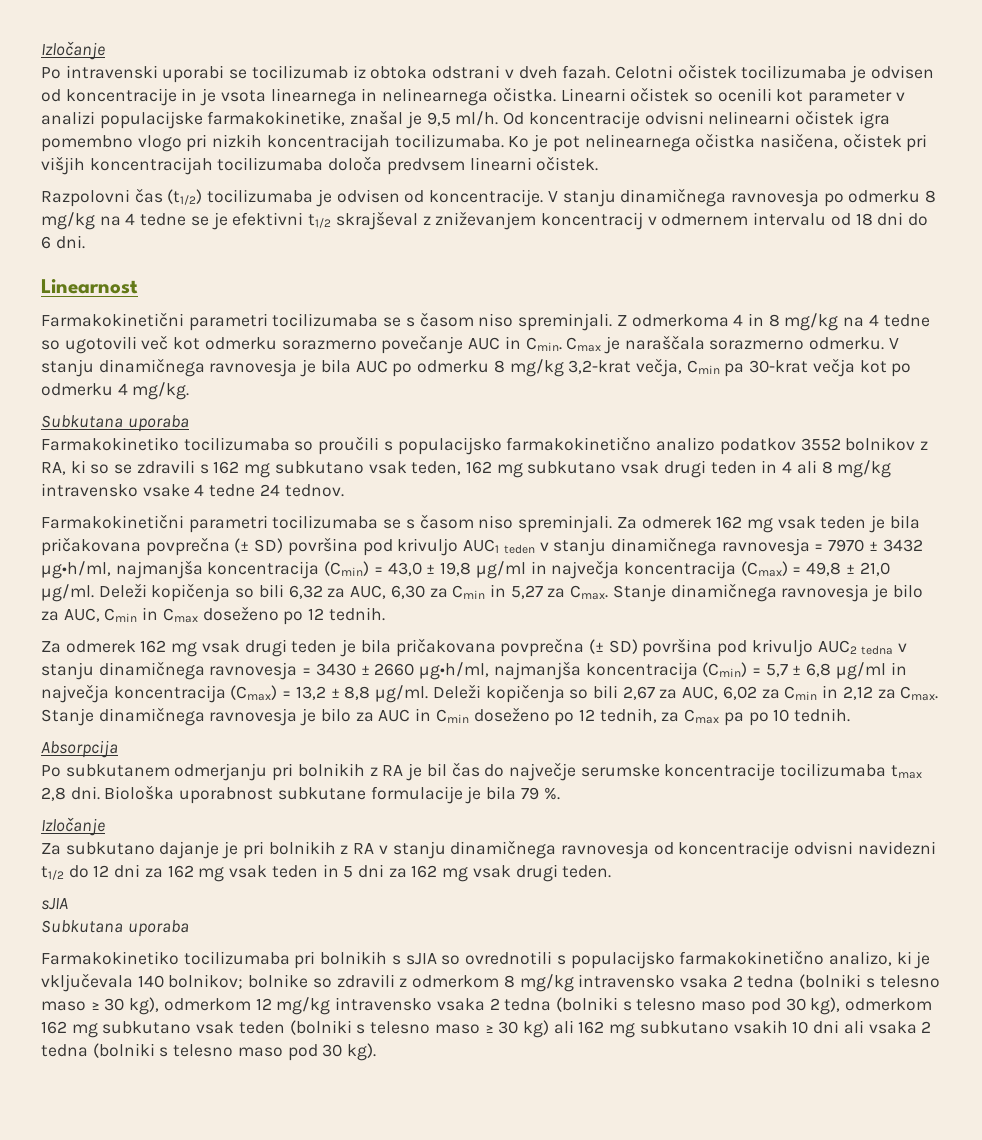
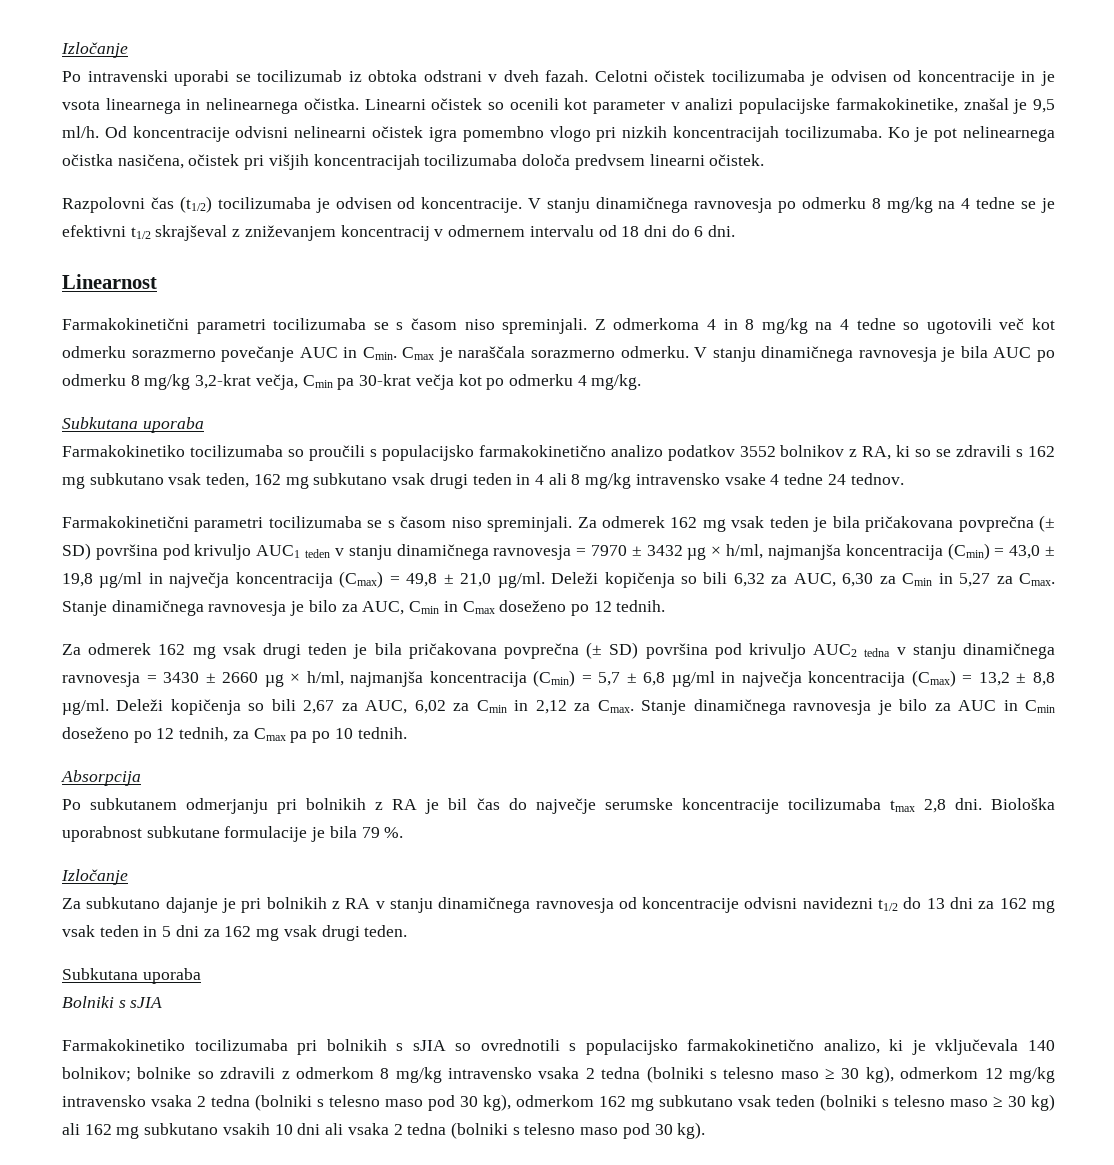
[41,561,111,579] µg•h/ml, -> [687,544,764,560] µg × h/ml,
[419,662,490,680] µg•h/ml, -> [264,671,344,687] µg × h/ml,
[93,865,110,877] 12 -> [926,898,945,909] 13
[41,898,68,910] [41,920,189,937] // sJIA // Subkutana uporaba -> [62,968,201,984] [62,996,163,1008] // Subkutana uporaba // Bolniki s sJIA

